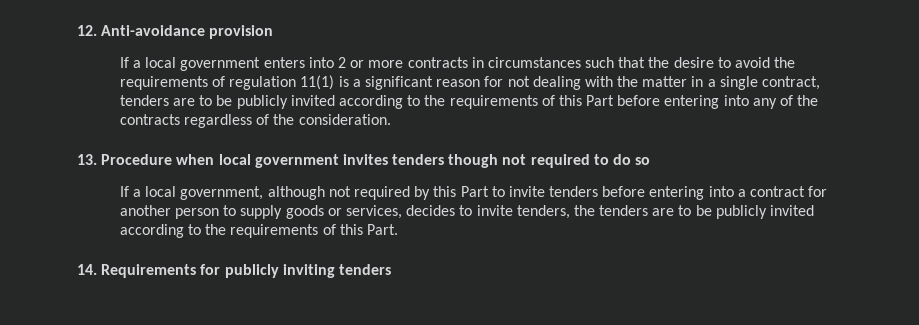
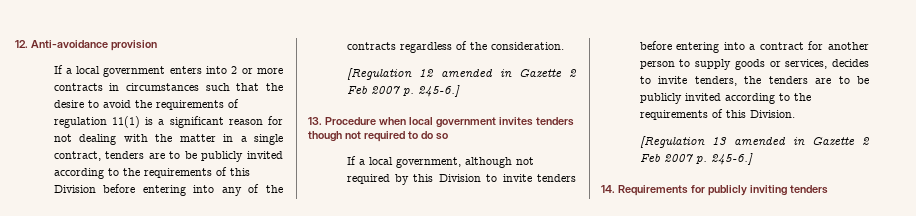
[586,95,615,106] Part -> [53,185,96,193] Division
(391, 119) none -> [346,68,577,80] [346,85,460,97] // [Regulation 12 amended in Gazette 2 Feb 2007 p. 245-6.]
[460,186,489,197] Part -> [438,174,481,182] Division
[366,224,398,235] Part. -> [749,110,795,118] [639,136,870,148] [639,153,753,165] Division. // [Regulation 13 amended in Gazette 2 Feb 2007 p. 245-6.]

